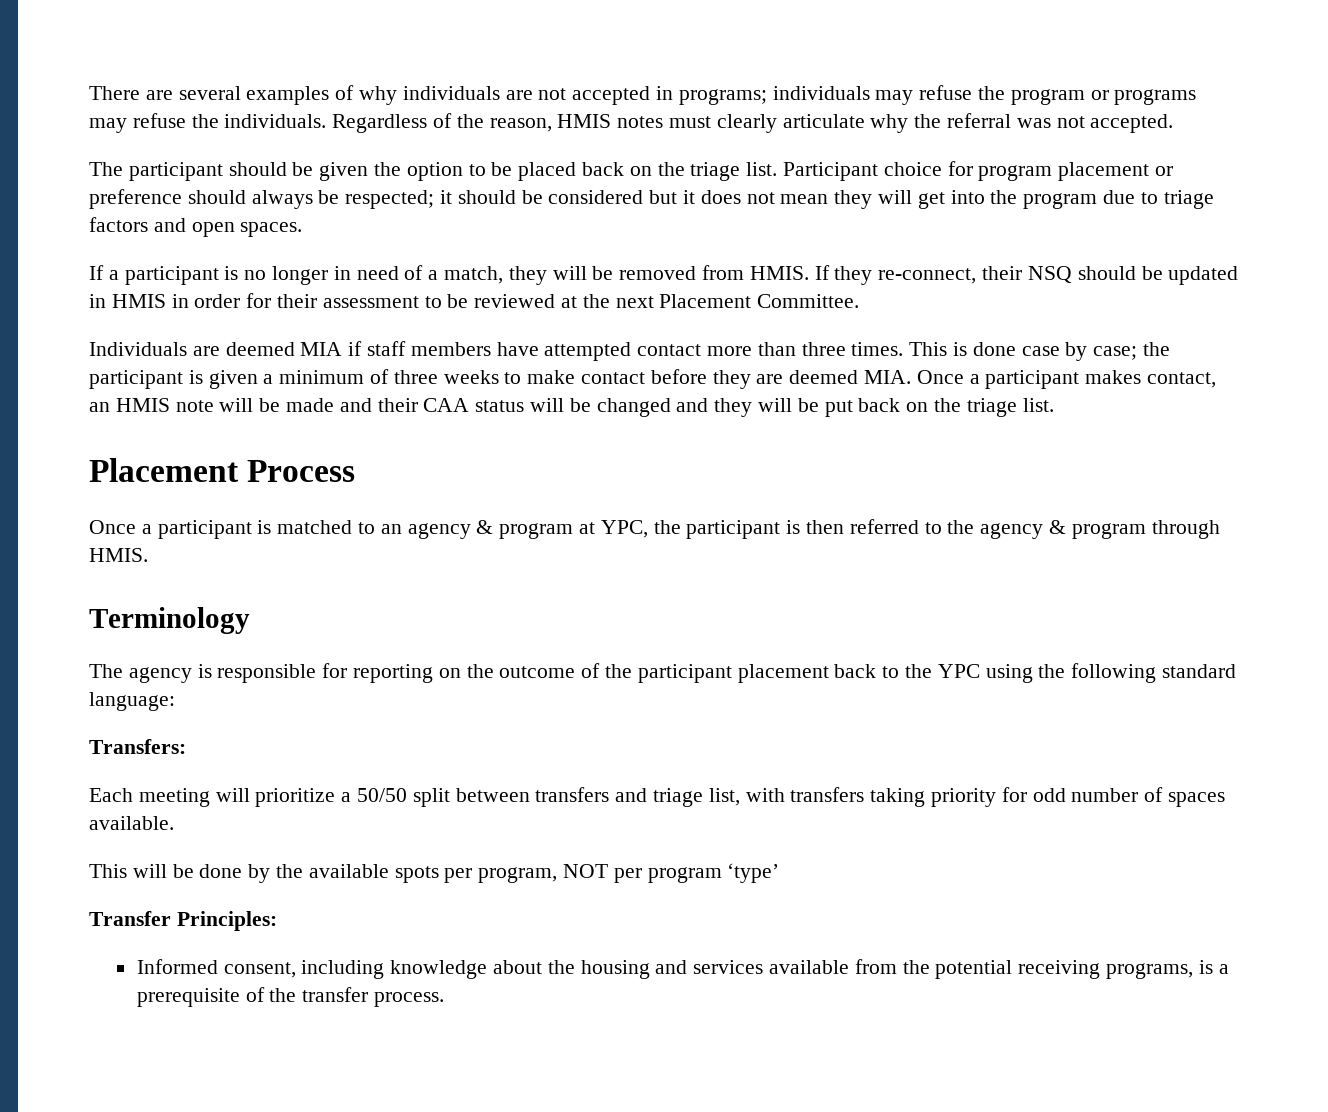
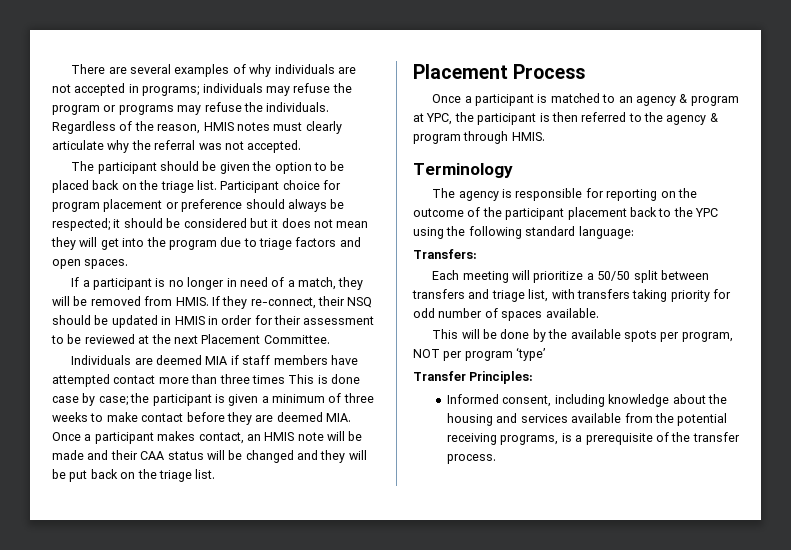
[851,342,904,356] times. -> [251,375,285,384] times

